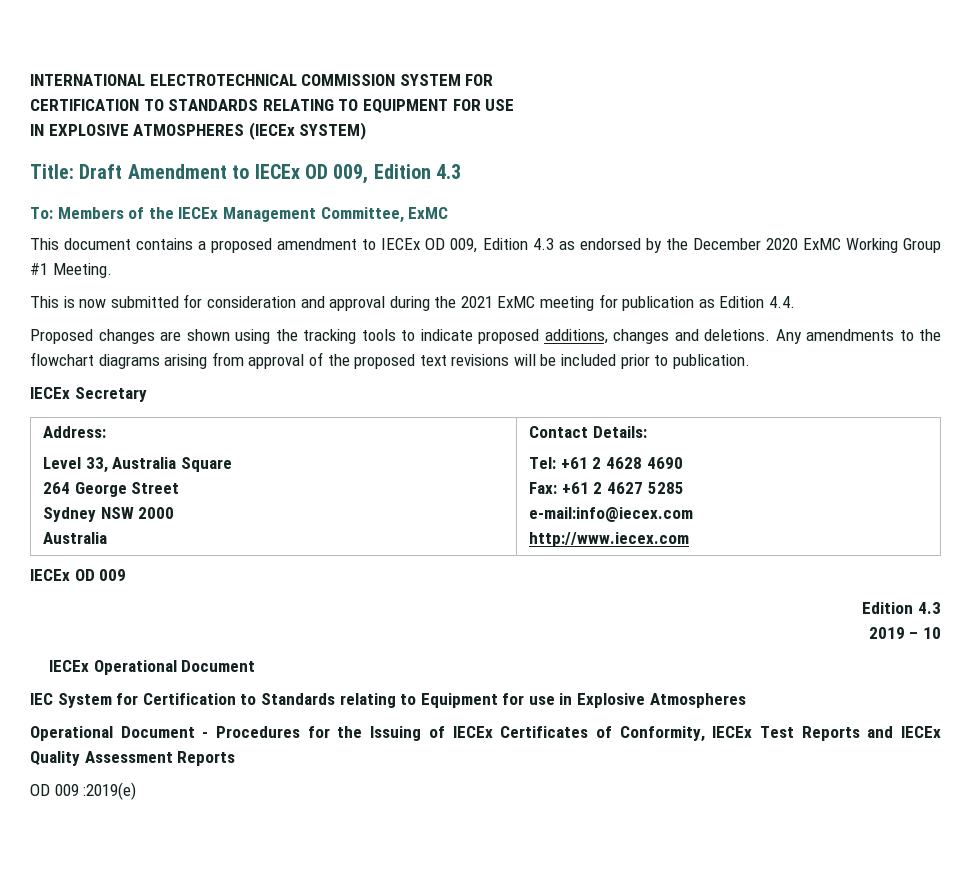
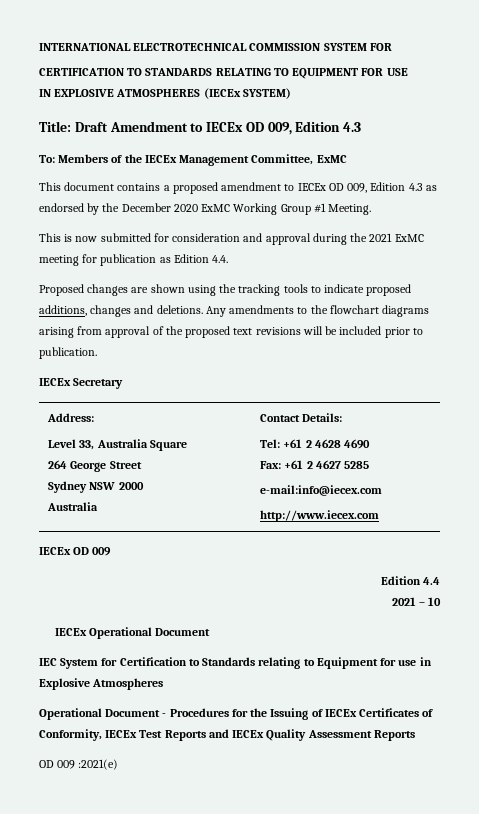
[918,602,941,614] [868,627,905,639] 4.3 // 2019 -> [423,577,440,585] [391,597,416,606] 4.4 // 2021
[83,782,137,800] :2019(e) -> [78,759,119,770] :2021(e)

